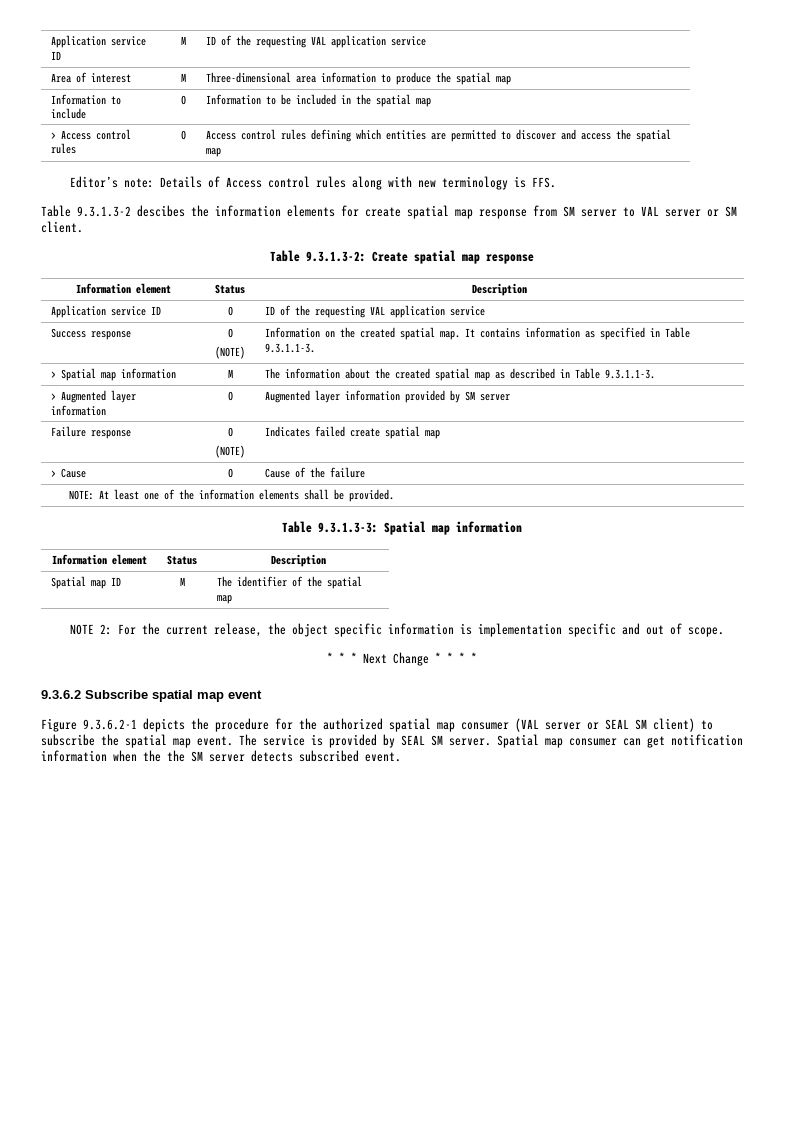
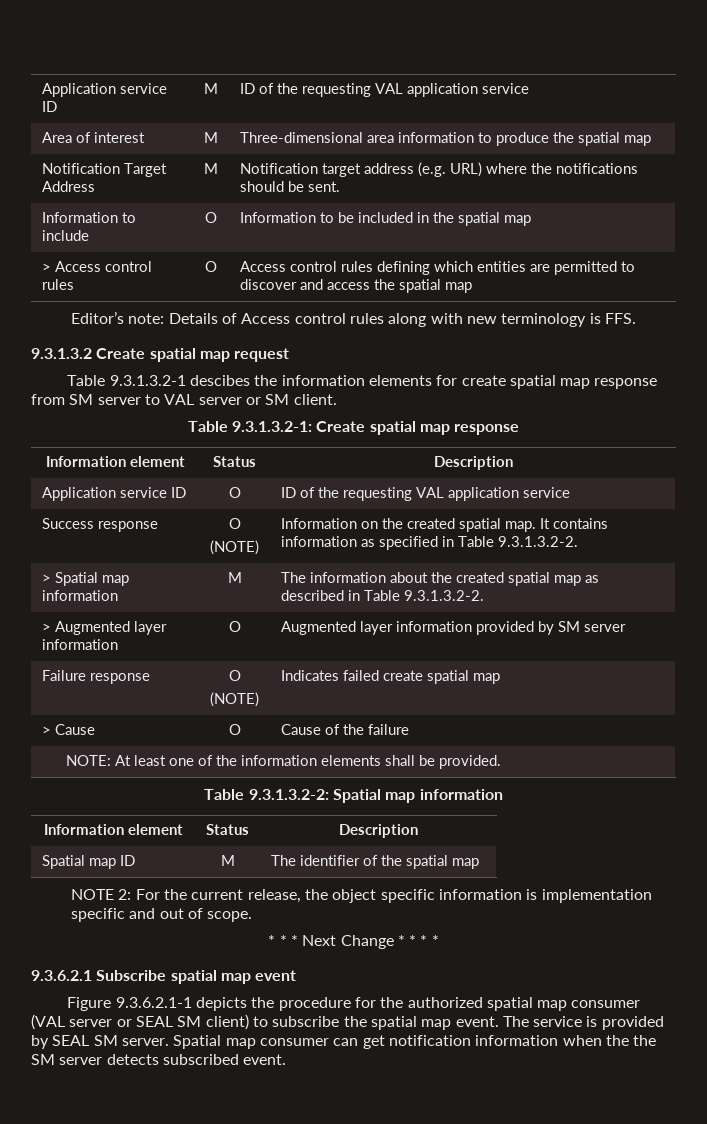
(512, 80) none -> [42,163,168,177] [42,181,96,192] [204,163,218,174] [240,162,639,177] [240,181,341,192] // Notification Target Address | M | Notification target address (e.g. URL) where the notifications should be sent.
[41,205,131,217] // Table 9.3.1.3-2 -> [31,348,290,362] [67,375,186,386] // 9.3.1.3.2 Create spatial map request // Table 9.3.1.3.2-1
[305,251,366,262] 9.3.1.3-2: -> [232,421,313,432] 9.3.1.3.2-1:
[265,343,316,353] 9.3.1.1-3. -> [498,536,579,547] 9.3.1.3.2-2.
[605,369,656,379] 9.3.1.1-3. -> [404,590,485,601] 9.3.1.3.2-2.
[317,522,378,533] 9.3.1.3-3: -> [248,789,329,800] 9.3.1.3.2-2:
[41,690,81,699] 9.3.6.2 -> [31,970,92,981] 9.3.6.2.1
[83,719,137,730] 9.3.6.2-1 -> [115,997,192,1008] 9.3.6.2.1-1

